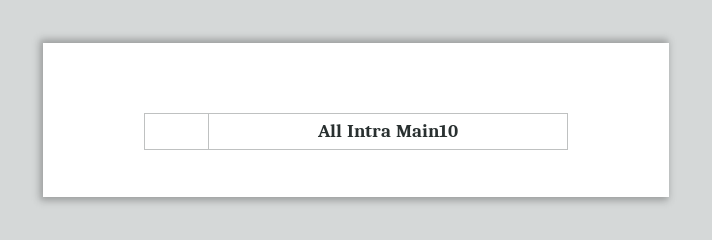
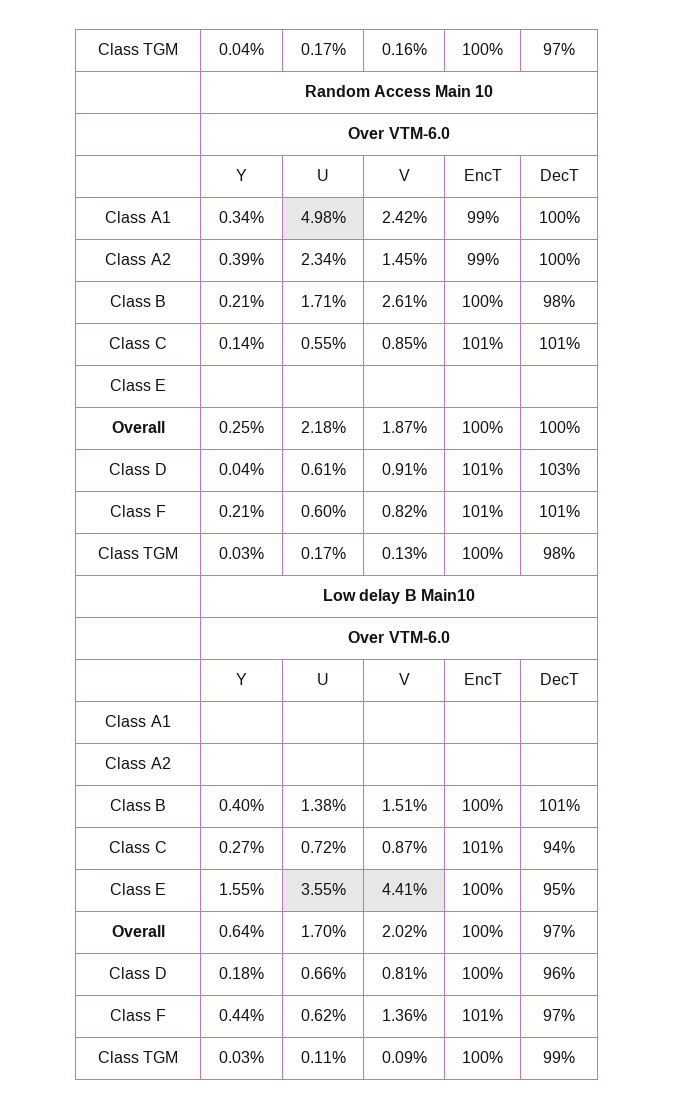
[316,124,459,137] | All Intra Main10 -> [97,43,179,55] [219,43,264,55] [300,43,346,55] [381,43,427,55] [462,43,503,55] [543,43,575,55] [304,85,494,97] [348,127,450,139] [236,169,247,181] [317,169,329,181] [398,169,410,181] [463,169,502,181] [539,169,579,181] [105,211,171,223] [219,211,264,223] [300,211,346,223] [381,211,427,223] [466,211,499,223] [538,211,580,223] [105,253,171,265] [219,253,264,265] [300,253,346,265] [381,253,427,265] [466,253,499,265] [538,253,580,265] [109,295,167,307] [219,295,264,307] [300,295,346,307] [381,295,427,307] [462,295,503,307] [543,295,575,307] [109,337,167,349] [219,337,264,349] [300,337,346,349] [381,337,427,349] [462,337,503,349] [538,337,580,349] [109,379,167,391] [111,421,165,433] [219,421,264,433] [300,421,346,433] [381,421,427,433] [462,421,503,433] [538,421,580,433] [109,463,167,475] [219,463,264,475] [300,463,346,475] [381,463,427,475] [462,463,503,475] [538,463,580,475] [110,505,166,517] [219,505,264,517] [300,505,346,517] [381,505,427,517] [462,505,503,517] [538,505,580,517] [97,547,179,559] [219,547,264,559] [300,547,346,559] [381,547,427,559] [462,547,503,559] [543,547,575,559] [323,589,475,604] [348,631,450,643] [236,673,247,685] [317,673,329,685] [398,673,410,685] [463,673,502,685] [539,673,579,685] [105,715,171,727] [105,757,171,769] [109,799,167,811] [219,799,264,811] [300,799,346,811] [381,799,427,811] [462,799,503,811] [538,799,580,811] [109,841,167,853] [219,841,264,853] [300,841,346,853] [381,841,427,853] [462,841,503,853] [543,841,575,853] [109,883,167,895] [219,883,264,895] [300,883,346,895] [381,883,427,895] [462,883,503,895] [543,883,575,895] [111,925,165,937] [219,925,264,937] [300,925,346,937] [381,925,427,937] [462,925,503,937] [543,925,575,937] [109,967,167,979] [219,967,264,979] [300,967,346,979] [381,967,427,979] [462,967,503,979] [543,967,575,979] [110,1009,166,1021] [219,1009,264,1021] [300,1009,346,1021] [381,1009,427,1021] [462,1009,503,1021] [543,1009,575,1021] [97,1051,179,1063] [219,1051,264,1063] [300,1051,346,1063] [381,1051,427,1063] [462,1051,503,1063] [543,1051,575,1063] Class TGM | 0.04% | 0.17% | 0.16% | 100% | 97% // | Random Access Main 10 // | Over VTM-6.0 // | Y | U | V | EncT | DecT // Class A1 | 0.34% | 4.98% | 2.42% | 99% | 100% // Class A2 | 0.39% | 2.34% | 1.45% | 99% | 100% // Class B | 0.21% | 1.71% | 2.61% | 100% | 98% // Class C | 0.14% | 0.55% | 0.85% | 101% | 101% // Class E | | | | | // Overall | 0.25% | 2.18% | 1.87% | 100% | 100% // Class D | 0.04% | 0.61% | 0.91% | 101% | 103% // Class F | 0.21% | 0.60% | 0.82% | 101% | 101% // Class TGM | 0.03% | 0.17% | 0.13% | 100% | 98% // | Low delay B Main10 // | Over VTM-6.0 // | Y | U | V | EncT | DecT // Class A1 | | | | | // Class A2 | | | | | // Class B | 0.40% | 1.38% | 1.51% | 100% | 101% // Class C | 0.27% | 0.72% | 0.87% | 101% | 94% // Class E | 1.55% | 3.55% | 4.41% | 100% | 95% // Overall | 0.64% | 1.70% | 2.02% | 100% | 97% // Class D | 0.18% | 0.66% | 0.81% | 100% | 96% // Class F | 0.44% | 0.62% | 1.36% | 101% | 97% // Class TGM | 0.03% | 0.11% | 0.09% | 100% | 99%

